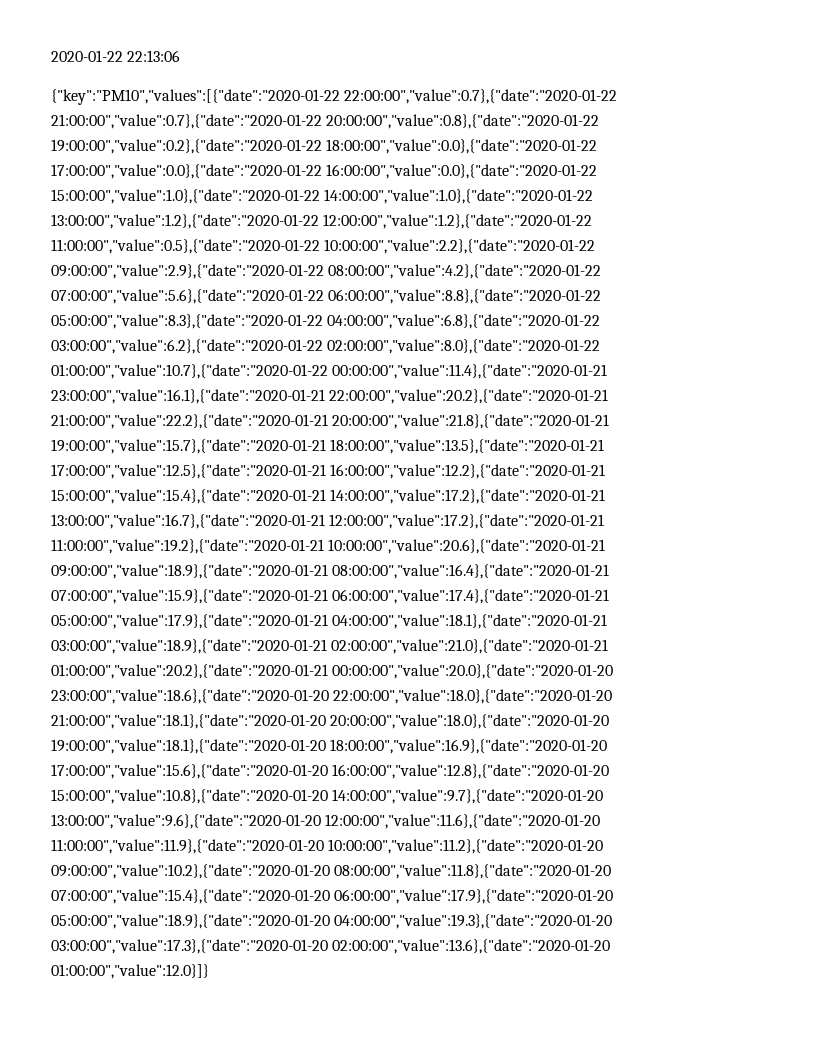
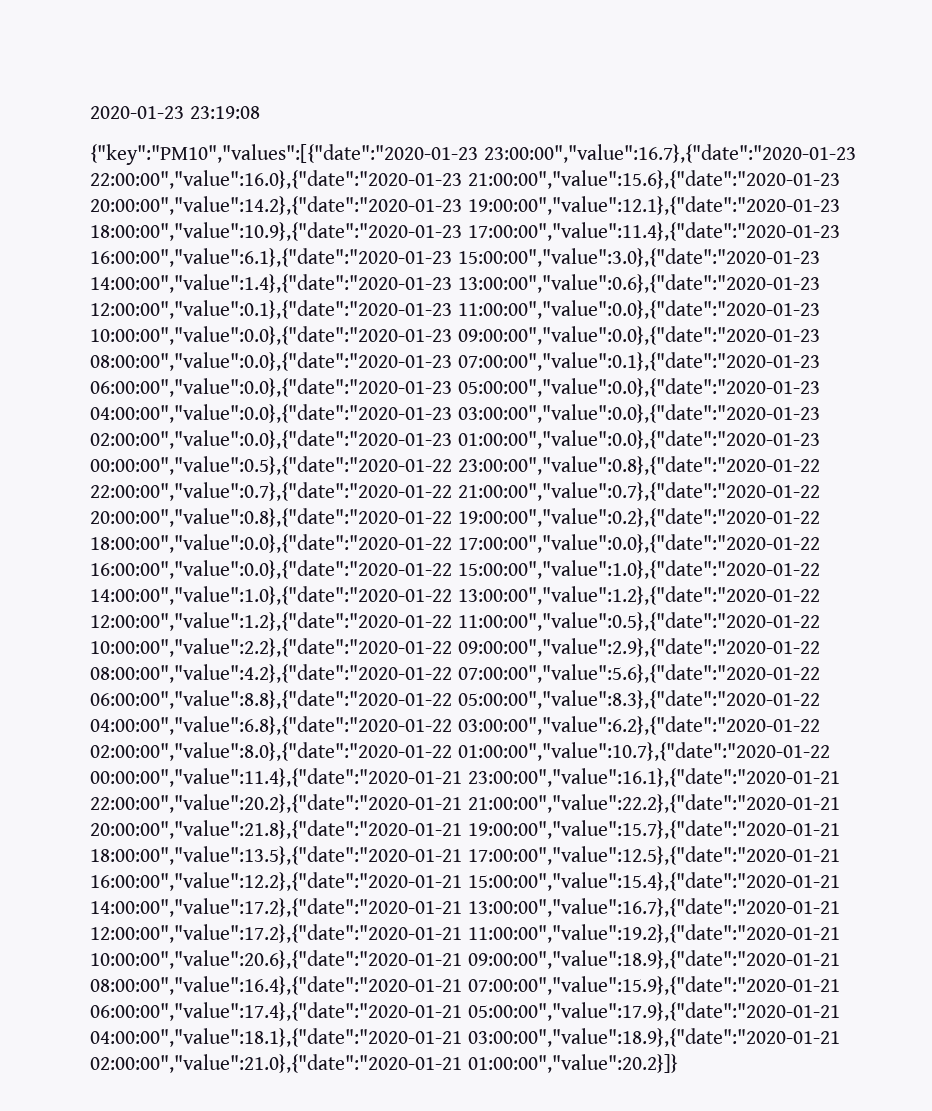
[51,50,181,62] [51,89,340,105] 2020-01-22 22:13:06 // {"key":"PM10","values":[{"date":"2020-01-22 -> [90,106,260,119] [90,144,856,165] [90,170,840,189] [90,196,840,215] [90,222,840,241] [90,248,820,267] [90,274,820,293] [90,300,820,319] [90,326,820,345] [90,352,820,371] [90,378,820,397] [90,404,820,423] [90,430,820,449] [90,456,820,475] 2020-01-23 23:19:08 // {"key":"PM10","values":[{"date":"2020-01-23 23:00:00","value":16.7},{"date":"2020-01-23 22:00:00","value":16.0},{"date":"2020-01-23 21:00:00","value":15.6},{"date":"2020-01-23 20:00:00","value":14.2},{"date":"2020-01-23 19:00:00","value":12.1},{"date":"2020-01-23 18:00:00","value":10.9},{"date":"2020-01-23 17:00:00","value":11.4},{"date":"2020-01-23 16:00:00","value":6.1},{"date":"2020-01-23 15:00:00","value":3.0},{"date":"2020-01-23 14:00:00","value":1.4},{"date":"2020-01-23 13:00:00","value":0.6},{"date":"2020-01-23 12:00:00","value":0.1},{"date":"2020-01-23 11:00:00","value":0.0},{"date":"2020-01-23 10:00:00","value":0.0},{"date":"2020-01-23 09:00:00","value":0.0},{"date":"2020-01-23 08:00:00","value":0.0},{"date":"2020-01-23 07:00:00","value":0.1},{"date":"2020-01-23 06:00:00","value":0.0},{"date":"2020-01-23 05:00:00","value":0.0},{"date":"2020-01-23 04:00:00","value":0.0},{"date":"2020-01-23 03:00:00","value":0.0},{"date":"2020-01-23 02:00:00","value":0.0},{"date":"2020-01-23 01:00:00","value":0.0},{"date":"2020-01-23 00:00:00","value":0.5},{"date":"2020-01-22 23:00:00","value":0.8},{"date":"2020-01-22
[51,664,614,679] [51,689,613,704] [51,714,610,729] [51,739,608,754] [51,764,610,779] [51,789,604,804] [51,814,601,829] [51,839,604,854] [51,864,612,879] [51,889,614,904] [51,914,613,929] [51,939,611,954] [51,964,209,979] 01:00:00","value":20.2},{"date":"2020-01-21 00:00:00","value":20.0},{"date":"2020-01-20 23:00:00","value":18.6},{"date":"2020-01-20 22:00:00","value":18.0},{"date":"2020-01-20 21:00:00","value":18.1},{"date":"2020-01-20 20:00:00","value":18.0},{"date":"2020-01-20 19:00:00","value":18.1},{"date":"2020-01-20 18:00:00","value":16.9},{"date":"2020-01-20 17:00:00","value":15.6},{"date":"2020-01-20 16:00:00","value":12.8},{"date":"2020-01-20 15:00:00","value":10.8},{"date":"2020-01-20 14:00:00","value":9.7},{"date":"2020-01-20 13:00:00","value":9.6},{"date":"2020-01-20 12:00:00","value":11.6},{"date":"2020-01-20 11:00:00","value":11.9},{"date":"2020-01-20 10:00:00","value":11.2},{"date":"2020-01-20 09:00:00","value":10.2},{"date":"2020-01-20 08:00:00","value":11.8},{"date":"2020-01-20 07:00:00","value":15.4},{"date":"2020-01-20 06:00:00","value":17.9},{"date":"2020-01-20 05:00:00","value":18.9},{"date":"2020-01-20 04:00:00","value":19.3},{"date":"2020-01-20 03:00:00","value":17.3},{"date":"2020-01-20 02:00:00","value":13.6},{"date":"2020-01-20 01:00:00","value":12.0}]} -> [467,1054,678,1073] 01:00:00","value":20.2}]}

